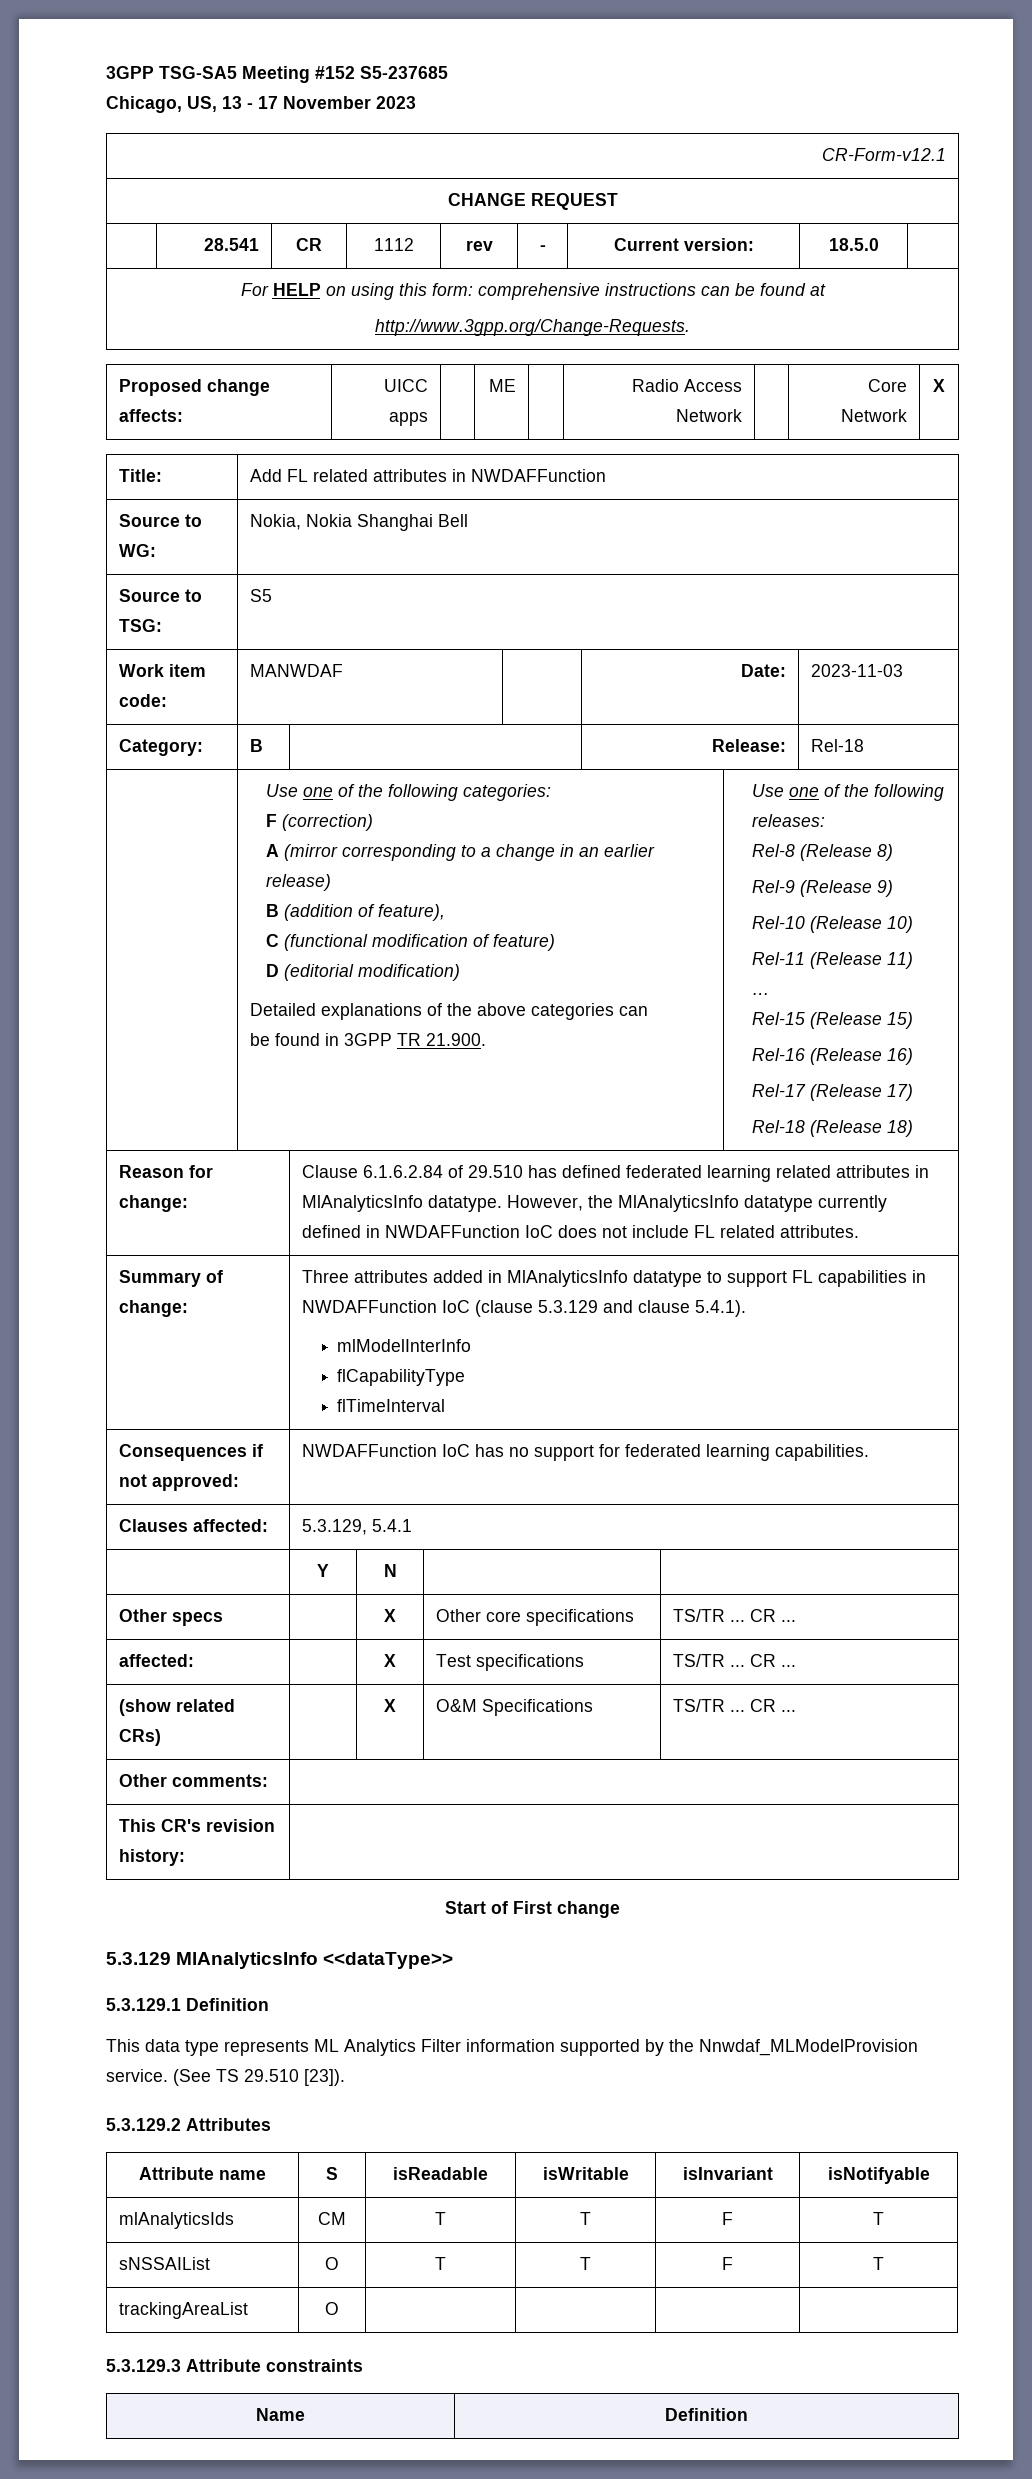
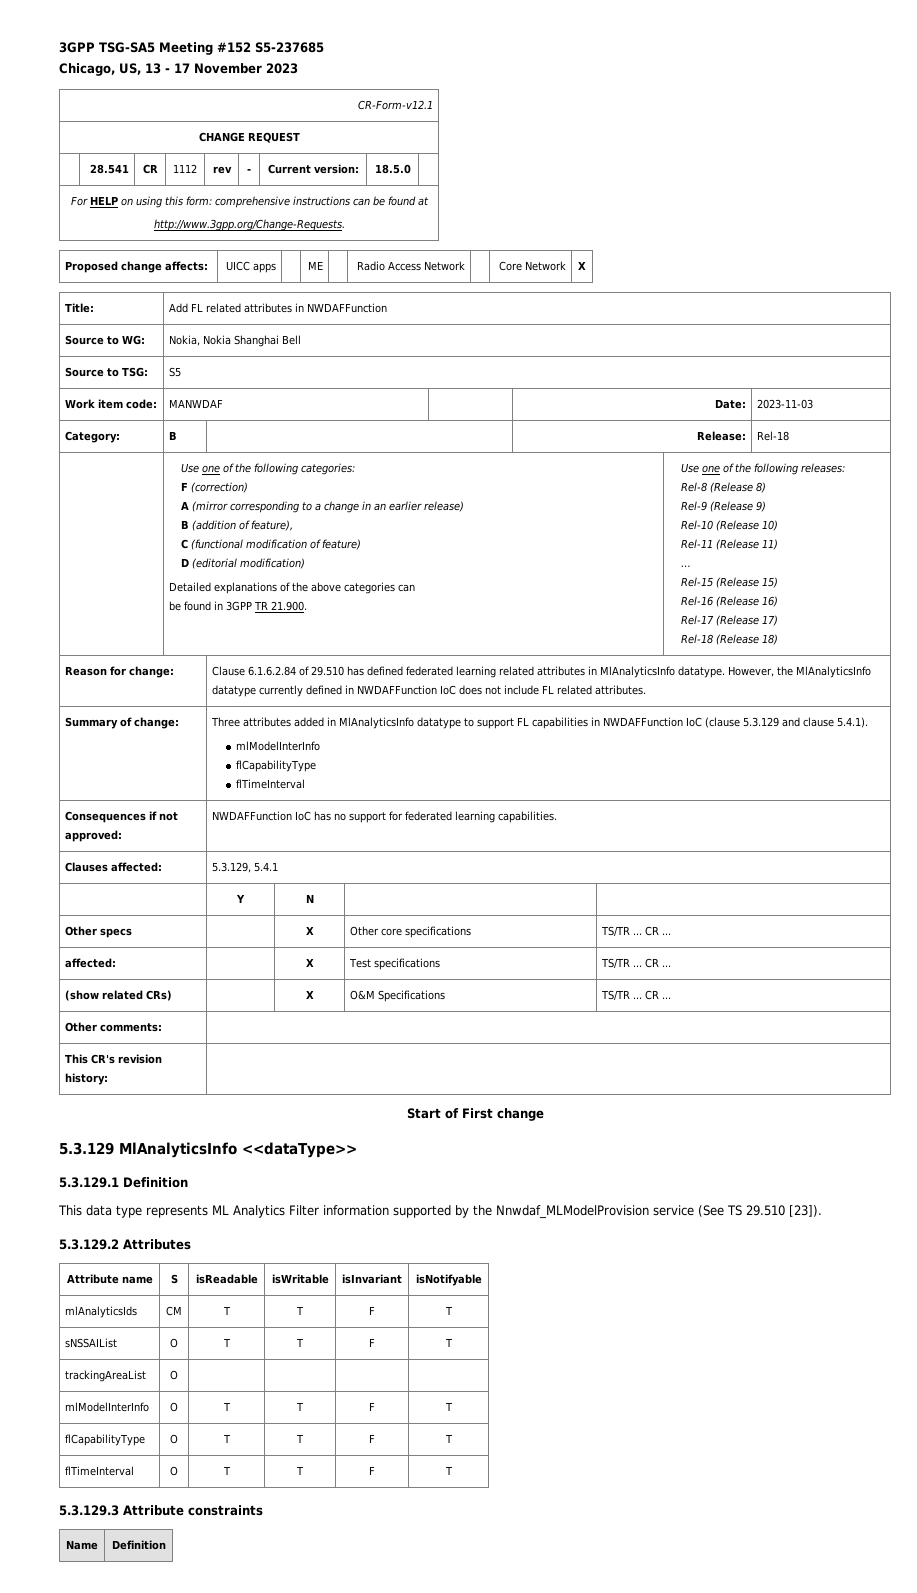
[106,2069,168,2082] service. -> [653,1205,694,1216] service
(339, 2308) none -> [65,1402,150,1412] [170,1402,178,1412] [222,1402,231,1411] [296,1402,304,1411] [369,1402,375,1411] [444,1402,453,1411] [65,1434,146,1446] [170,1434,178,1444] [222,1434,231,1443] [296,1434,304,1443] [369,1434,375,1443] [444,1434,453,1443] [65,1466,135,1476] [170,1466,178,1476] [222,1466,231,1475] [296,1466,304,1475] [369,1466,375,1475] [444,1466,453,1475] // mlModelInterInfo | O | T | T | F | T // flCapabilityType | O | T | T | F | T // flTimeInterval | O | T | T | F | T

